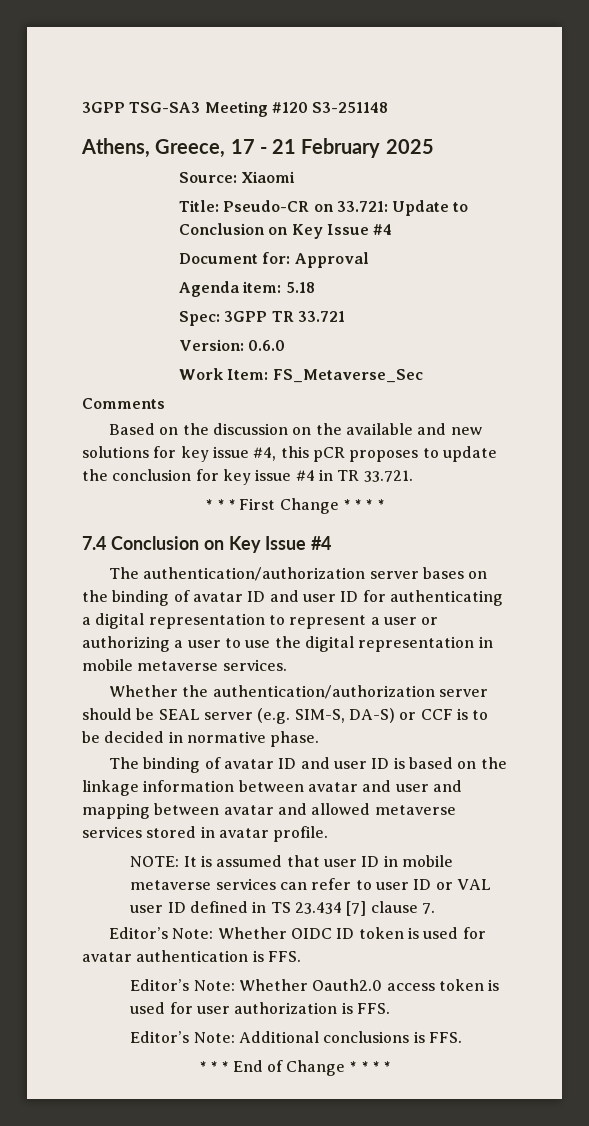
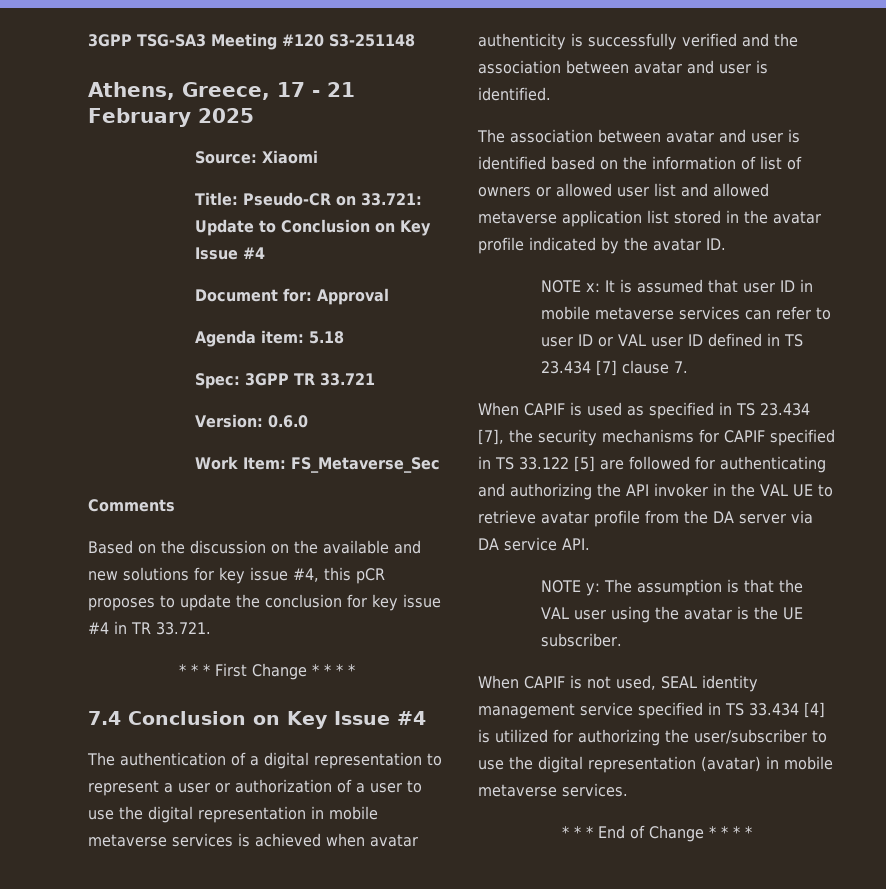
[143,567,488,581] [82,590,503,606] authentication/authorization server bases on the binding of avatar ID and user ID for authenticating -> [120,752,246,766] authentication of
[82,636,170,652] authorizing -> [235,779,352,793] authorization of
[222,659,287,671] [109,685,489,699] [82,708,489,724] [82,731,320,747] [109,757,507,773] [82,780,462,796] [82,803,456,819] [82,826,329,842] [130,856,180,867] services. // Whether the authentication/authorization server should be SEAL server (e.g. SIM-S, DA-S) or CCF is to be decided in normative phase. // The binding of avatar ID and user ID is based on the linkage information between avatar and user and mapping between avatar and allowed metaverse services stored in avatar profile. // NOTE: -> [172,833,418,847] [478,33,798,50] [478,60,768,74] [478,87,551,101] [477,129,800,143] [478,156,802,170] [478,183,769,197] [478,210,821,227] [478,237,726,254] [541,280,601,293] services is achieved when avatar authenticity is successfully verified and the association between avatar and user is identified. // The association between avatar and user is identified based on the information of list of owners or allowed user list and allowed metaverse application list stored in the avatar profile indicated by the avatar ID. // NOTE x:
[109,927,486,939] [82,950,301,962] [130,979,500,991] [130,1002,391,1014] [130,1031,463,1043] Editor’s Note: Whether OIDC ID token is used for avatar authentication is FFS. // Editor’s Note: Whether Oauth2.0 access token is used for user authorization is FFS. // Editor’s Note: Additional conclusions is FFS. -> [478,402,810,419] [478,429,835,446] [478,456,826,473] [478,483,833,500] [478,510,813,527] [478,537,590,551] [541,579,804,596] [541,606,804,623] [541,633,623,647] [478,675,758,692] [478,702,825,719] [478,729,827,746] [478,756,833,773] [478,783,628,797] When CAPIF is used as specified in TS 23.434 [7], the security mechanisms for CAPIF specified in TS 33.122 [5] are followed for authenticating and authorizing the API invoker in the VAL UE to retrieve avatar profile from the DA server via DA service API. // NOTE y: The assumption is that the VAL user using the avatar is the UE subscriber. // When CAPIF is not used, SEAL identity management service specified in TS 33.434 [4] is utilized for authorizing the user/subscriber to use the digital representation (avatar) in mobile metaverse services.

